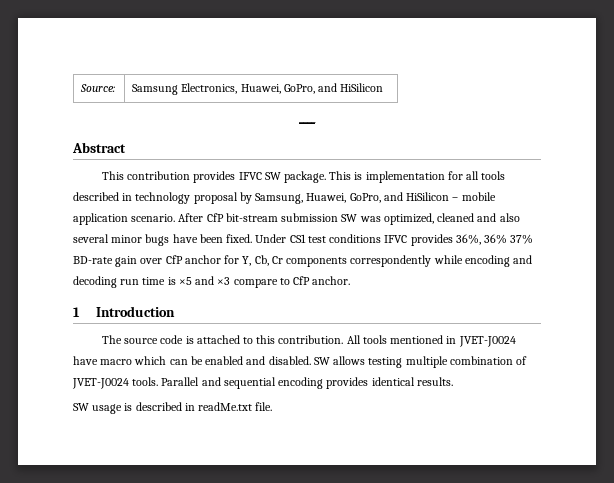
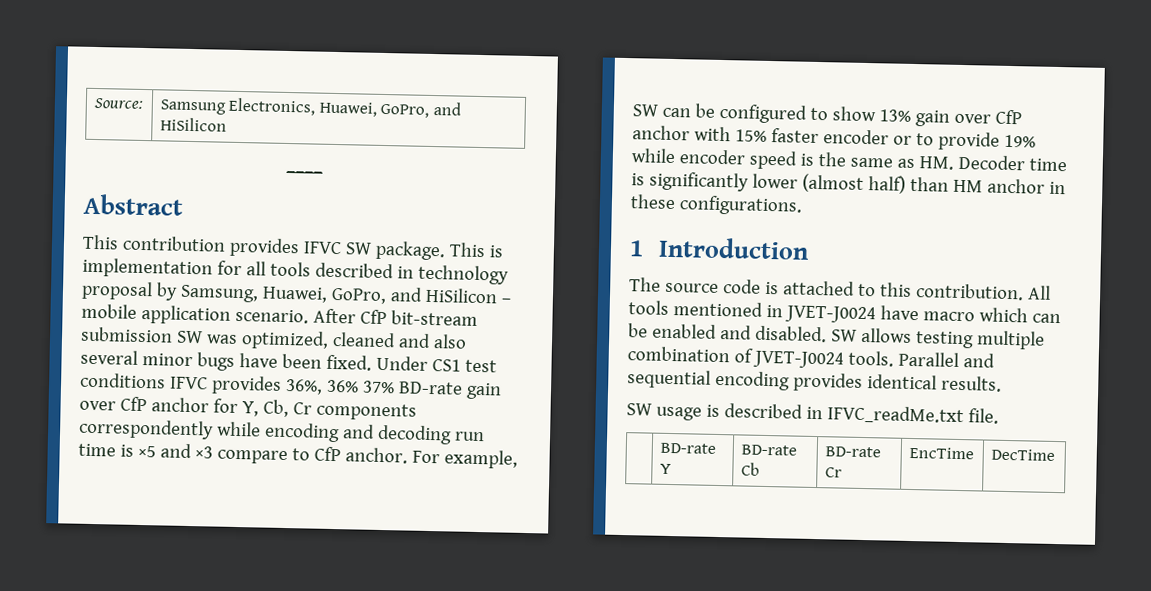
(351, 280) none -> [411,449,518,469] [632,103,1022,127] [632,125,1036,151] [631,148,1067,172] [631,171,1066,195] [630,194,803,216] For example, SW can be configured to show 13% gain over CfP anchor with 15% faster encoder or to provide 19% while encoder speed is the same as HM. Decoder time is significantly lower (almost half) than HM anchor in these configurations.
[198,402,253,411] readMe.txt -> [826,405,964,425] IFVC_readMe.txt
(273, 406) none -> [659,442,716,454] [659,463,671,475] [740,444,797,456] [740,462,760,476] [824,446,881,458] [824,467,842,478] [908,446,974,460] [990,448,1055,461] // | BD-rate Y | BD-rate Cb | BD-rate Cr | EncTime | DecTime

